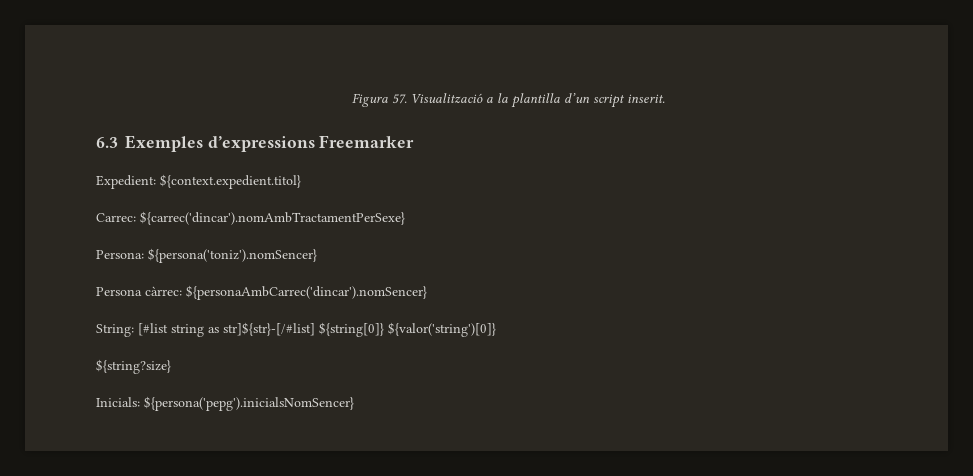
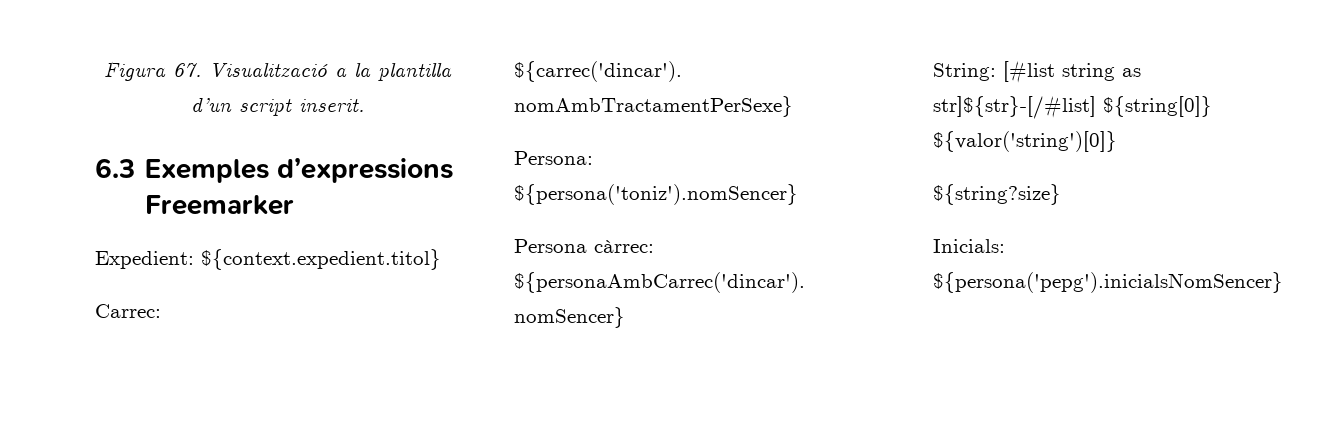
[392,94,407,104] 57. -> [173,63,201,77] 67.

